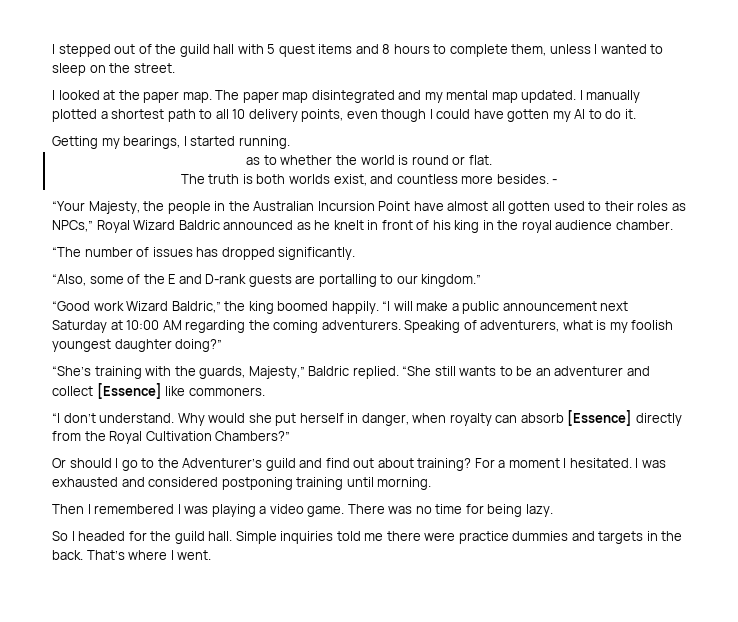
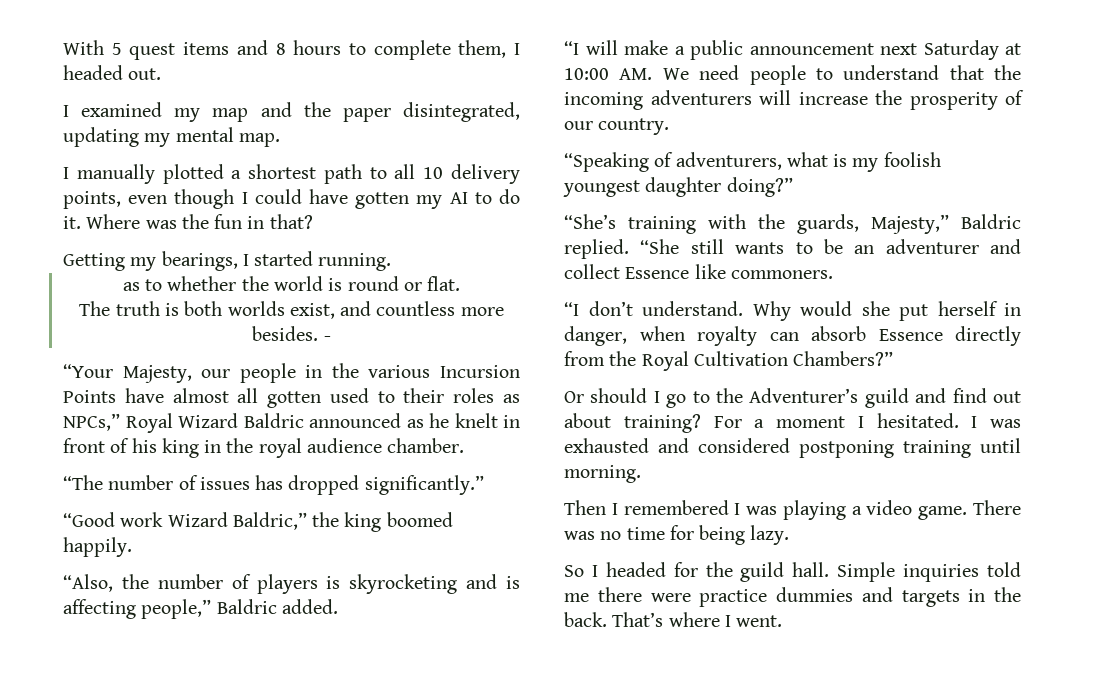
[52,44,264,57] I stepped out of the guild hall with -> [63,40,104,55] With
[549,44,664,54] [52,63,175,76] [52,90,577,103] unless I wanted to sleep on the street. // I looked at the paper map. The paper map disintegrated and my mental map updated. -> [514,43,520,55] [63,65,162,80] [63,102,520,122] [63,127,280,147] I headed out. // I examined my map and the paper disintegrated, updating my mental map. //
(636, 114) none -> [86,214,313,229] Where was the fun in that?
[143,201,165,211] the -> [201,369,231,378] our
[253,201,411,211] Australian Incursion Point -> [368,365,520,378] [63,390,116,403] various Incursion Points
[278,247,356,260] [52,274,482,287] significantly. // “Also, some of the E and D-rank guests are portalling to our kingdom.” -> [364,475,484,495] significantly.”
(379, 307) none -> [63,574,520,594] [63,599,338,619] // “Also, the number of players is skyrocketing and is affecting people,” Baldric added. //
[162,320,461,333] AM regarding the coming adventurers. Speaking -> [619,65,1021,85] [564,90,1024,110] [564,118,670,135] [564,152,649,172] AM. We need people to understand that the incoming adventurers will increase the prosperity of our country. // “Speaking
[96,383,162,399] [Essence] -> [625,267,690,279] Essence
[567,410,633,426] [Essence] -> [878,329,943,341] Essence

